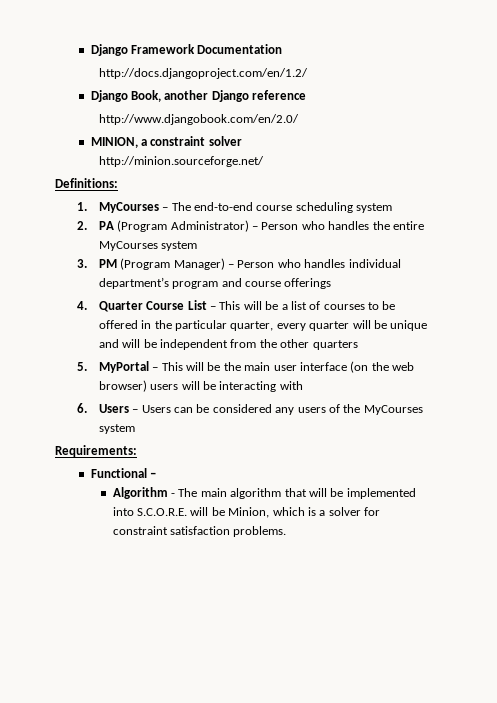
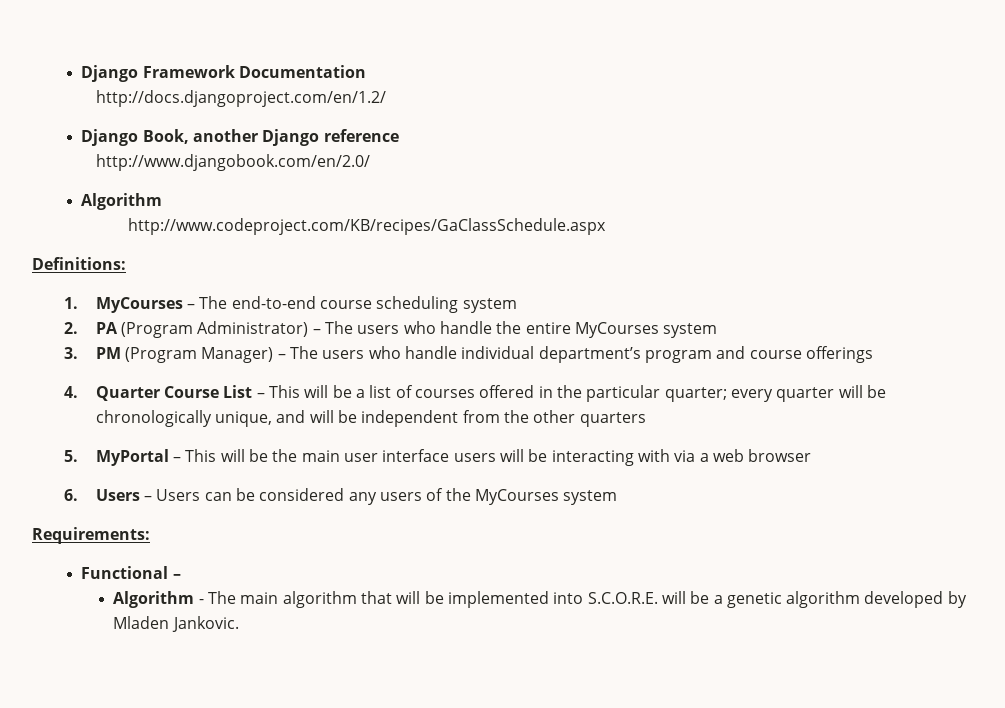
[90,136,242,148] [98,156,264,167] MINION, a constraint solver // http://minion.sourceforge.net/ -> [81,193,163,210] [127,218,606,235] Algorithm // http://www.codeproject.com/KB/recipes/GaClassSchedule.aspx
[261,221,370,230] Person who handles -> [325,321,492,334] The users who handle
[237,259,346,268] Person who handles -> [290,346,458,359] The users who handle
[367,301,396,310] to be -> (475, 393) none
[230,321,274,331] quarter, -> [664,387,727,402] quarter;
[390,320,428,331] unique -> [95,410,273,427] chronologically unique,
[350,361,414,373] [98,380,147,392] (on the web browser) -> (450, 455) none
(303, 385) none -> [674,449,812,462] via a web browser
[228,507,380,518] [112,526,287,537] Minion, which is a solver for constraint satisfaction problems. -> [713,591,967,608] [113,616,239,632] a genetic algorithm developed by Mladen Jankovic.

